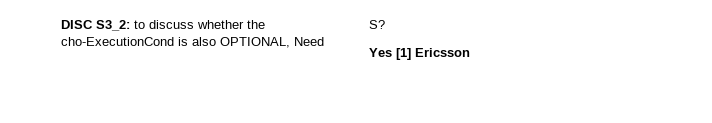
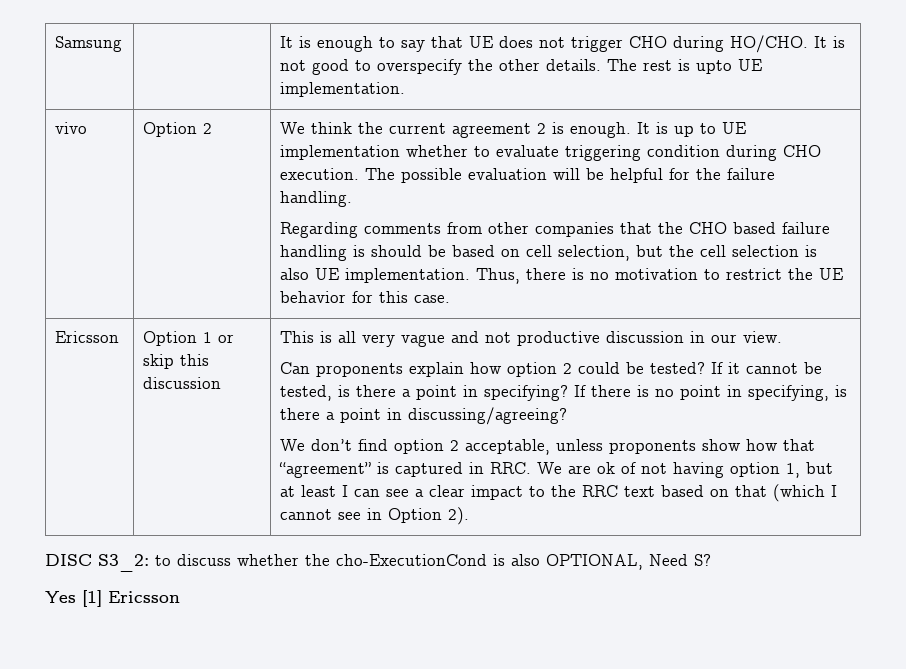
(61, 24) none -> [55,36,123,52] [280,35,846,53] [280,59,763,75] [280,82,406,97] [55,122,88,134] [143,122,213,137] [280,122,747,138] [280,145,822,161] [280,168,776,183] [280,191,353,207] [280,222,831,238] [280,245,818,261] [280,268,844,284] [280,291,451,303] [55,331,120,343] [143,331,235,346] [143,354,210,369] [143,377,222,389] [280,331,783,347] [280,362,823,377] [280,385,848,401] [280,407,568,425] [280,439,816,455] [279,462,834,478] [280,484,838,502] [280,507,470,525] Samsung | | It is enough to say that UE does not trigger CHO during HO/CHO. It is not good to overspecify the other details. The rest is upto UE implementation. // vivo | Option 2 | We think the current agreement 2 is enough. It is up to UE implementation whether to evaluate triggering condition during CHO execution. The possible evaluation will be helpful for the failure handling. // Regarding comments from other companies that the CHO based failure handling is should be based on cell selection, but the cell selection is also UE implementation. Thus, there is no motivation to restrict the UE behavior for this case. // Ericsson | Option 1 or skip this discussion | This is all very vague and not productive discussion in our view. // Can proponents explain how option 2 could be tested? If it cannot be tested, is there a point in specifying? If there is no point in specifying, is there a point in discussing/agreeing? // We don’t find option 2 acceptable, unless proponents show how that “agreement” is captured in RRC. We are ok of not having option 1, but at least I can see a clear impact to the RRC text based on that (which I cannot see in Option 2). //

